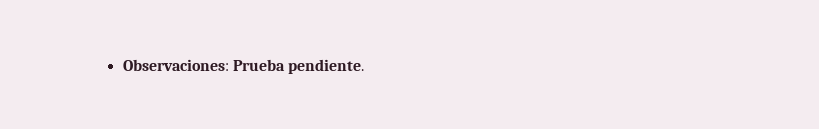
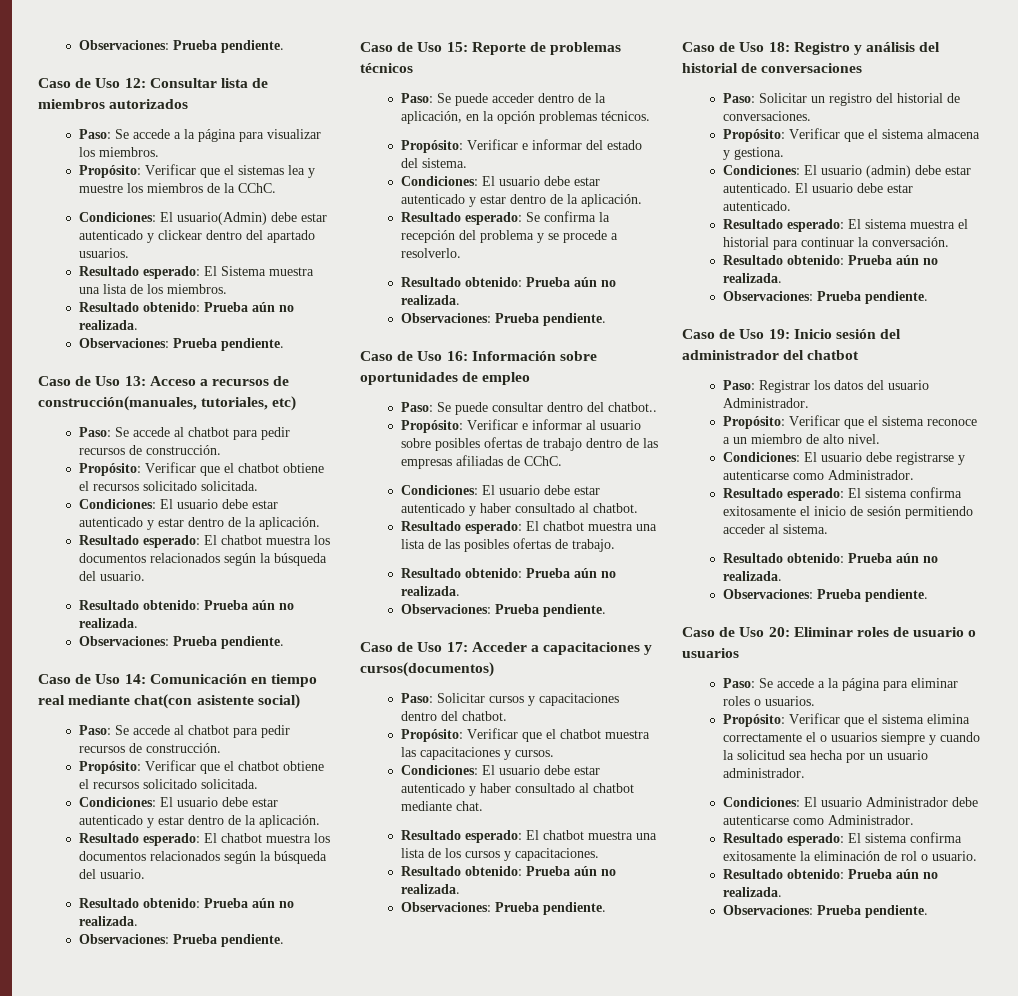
[122,59,365,74] Observaciones: Prueba pendiente. -> [78,40,284,53] [38,78,269,88] [38,99,189,109] [78,129,321,142] [78,147,159,157] [78,164,315,178] [78,183,276,193] [78,212,327,225] [78,230,315,243] [78,248,129,258] [78,266,314,279] [78,284,227,294] [78,302,294,312] [78,320,138,330] [78,338,284,351] [38,376,290,386] [38,396,297,411] [78,427,290,440] [78,445,221,455] [78,462,324,476] [78,481,258,491] [78,499,278,509] [78,517,320,530] [78,535,330,548] [78,553,327,566] [78,571,145,581] [78,600,294,610] [78,618,138,628] [78,636,284,649] [38,674,318,687] [38,694,300,709] [78,725,290,738] [78,743,221,753] [78,760,324,774] [78,779,258,789] [78,797,278,807] [78,815,320,828] [78,833,330,846] [78,851,327,864] [78,869,145,879] [78,898,294,908] [78,916,138,926] [78,934,284,947] [360,42,622,55] [360,63,413,73] [400,93,606,106] [400,111,650,124] [400,139,642,153] [400,158,467,168] [400,176,600,186] [400,194,642,207] [400,211,610,225] [400,230,618,243] [400,248,461,258] [400,277,616,287] [400,295,460,305] [400,313,606,326] [360,351,597,361] [360,372,531,385] [400,402,657,415] [400,419,641,433] [400,437,658,451] [400,455,562,469] [400,485,600,495] [400,503,638,516] [400,521,657,534] [400,538,615,552] [400,568,616,578] [400,586,460,596] [400,604,606,617] [360,642,653,655] [360,662,494,677] [400,693,619,706] [400,711,507,721] [400,728,650,742] [400,747,554,760] [400,765,600,775] [400,783,634,796] [400,801,483,811] [400,830,657,843] [400,848,599,861] [400,866,616,876] [400,884,460,894] [400,902,606,915] [682,42,941,55] [682,63,863,73] [722,93,960,106] [722,111,811,121] [722,128,980,142] [722,147,784,160] [722,165,971,178] [722,183,913,193] [722,201,791,211] [722,219,968,232] [722,237,949,250] [722,255,938,265] [722,273,782,283] [722,291,928,304] [682,329,902,339] [682,350,860,360] [722,380,929,393] [722,398,809,408] [722,415,977,429] [722,434,880,444] [722,452,965,465] [722,470,914,480] [722,487,962,501] [722,506,973,519] [722,524,828,534] [722,553,938,563] [722,571,782,581] [722,589,928,602] [682,627,977,637] [682,648,739,658] [722,678,958,691] [722,696,815,706] [722,713,970,727] [722,732,980,745] [722,750,928,763] [722,768,805,778] [722,797,978,807] [722,815,914,825] [722,832,962,846] [722,851,977,861] [722,869,938,879] [722,887,782,897] [722,905,928,918] Observaciones: Prueba pendiente. // Caso de Uso 12: Consultar lista de miembros autorizados // Paso: Se accede a la página para visualizar los miembros. // Propósito: Verificar que el sistemas lea y muestre los miembros de la CChC. // Condiciones: El usuario(Admin) debe estar autenticado y clickear dentro del apartado usuarios. // Resultado esperado: El Sistema muestra una lista de los miembros. // Resultado obtenido: Prueba aún no realizada. // Observaciones: Prueba pendiente. // Caso de Uso 13: Acceso a recursos de construcción(manuales, tutoriales, etc) // Paso: Se accede al chatbot para pedir recursos de construcción. // Propósito: Verificar que el chatbot obtiene el recursos solicitado solicitada. // Condiciones: El usuario debe estar autenticado y estar dentro de la aplicación. // Resultado esperado: El chatbot muestra los documentos relacionados según la búsqueda del usuario. // Resultado obtenido: Prueba aún no realizada. // Observaciones: Prueba pendiente. // Caso de Uso 14: Comunicación en tiempo real mediante chat(con asistente social) // Paso: Se accede al chatbot para pedir recursos de construcción. // Propósito: Verificar que el chatbot obtiene el recursos solicitado solicitada. // Condiciones: El usuario debe estar autenticado y estar dentro de la aplicación. // Resultado esperado: El chatbot muestra los documentos relacionados según la búsqueda del usuario. // Resultado obtenido: Prueba aún no realizada. // Observaciones: Prueba pendiente. // Caso de Uso 15: Reporte de problemas técnicos // Paso: Se puede acceder dentro de la aplicación, en la opción problemas técnicos. // Propósito: Verificar e informar del estado del sistema. // Condiciones: El usuario debe estar autenticado y estar dentro de la aplicación. // Resultado esperado: Se confirma la recepción del problema y se procede a resolverlo. // Resultado obtenido: Prueba aún no realizada. // Observaciones: Prueba pendiente. // Caso de Uso 16: Información sobre oportunidades de empleo // Paso: Se puede consultar dentro del chatbot.. // Propósito: Verificar e informar al usuario sobre posibles ofertas de trabajo dentro de las empresas afiliadas de CChC. // Condiciones: El usuario debe estar autenticado y haber consultado al chatbot. // Resultado esperado: El chatbot muestra una lista de las posibles ofertas de trabajo. // Resultado obtenido: Prueba aún no realizada. // Observaciones: Prueba pendiente. // Caso de Uso 17: Acceder a capacitaciones y cursos(documentos) // Paso: Solicitar cursos y capacitaciones dentro del chatbot. // Propósito: Verificar que el chatbot muestra las capacitaciones y cursos. // Condiciones: El usuario debe estar autenticado y haber consultado al chatbot mediante chat. // Resultado esperado: El chatbot muestra una lista de los cursos y capacitaciones. // Resultado obtenido: Prueba aún no realizada. // Observaciones: Prueba pendiente. // Caso de Uso 18: Registro y análisis del historial de conversaciones // Paso: Solicitar un registro del historial de conversaciones. // Propósito: Verificar que el sistema almacena y gestiona. // Condiciones: El usuario (admin) debe estar autenticado. El usuario debe estar autenticado. // Resultado esperado: El sistema muestra el historial para continuar la conversación. // Resultado obtenido: Prueba aún no realizada. // Observaciones: Prueba pendiente. // Caso de Uso 19: Inicio sesión del administrador del chatbot // Paso: Registrar los datos del usuario Administrador. // Propósito: Verificar que el sistema reconoce a un miembro de alto nivel. // Condiciones: El usuario debe registrarse y autenticarse como Administrador. // Resultado esperado: El sistema confirma exitosamente el inicio de sesión permitiendo acceder al sistema. // Resultado obtenido: Prueba aún no realizada. // Observaciones: Prueba pendiente. // Caso de Uso 20: Eliminar roles de usuario o usuarios // Paso: Se accede a la página para eliminar roles o usuarios. // Propósito: Verificar que el sistema elimina correctamente el o usuarios siempre y cuando la solicitud sea hecha por un usuario administrador. // Condiciones: El usuario Administrador debe autenticarse como Administrador. // Resultado esperado: El sistema confirma exitosamente la eliminación de rol o usuario. // Resultado obtenido: Prueba aún no realizada. // Observaciones: Prueba pendiente.

